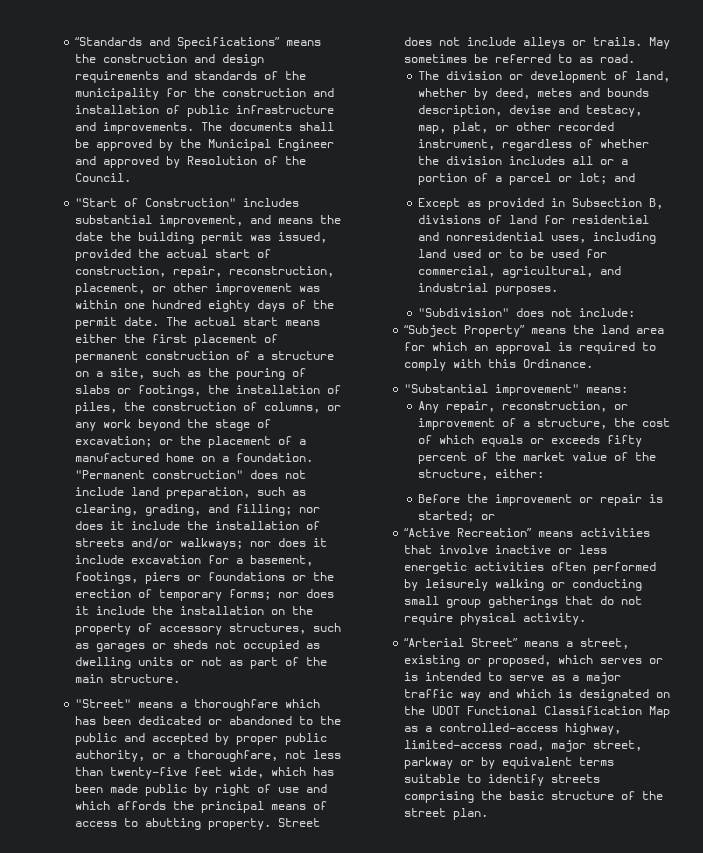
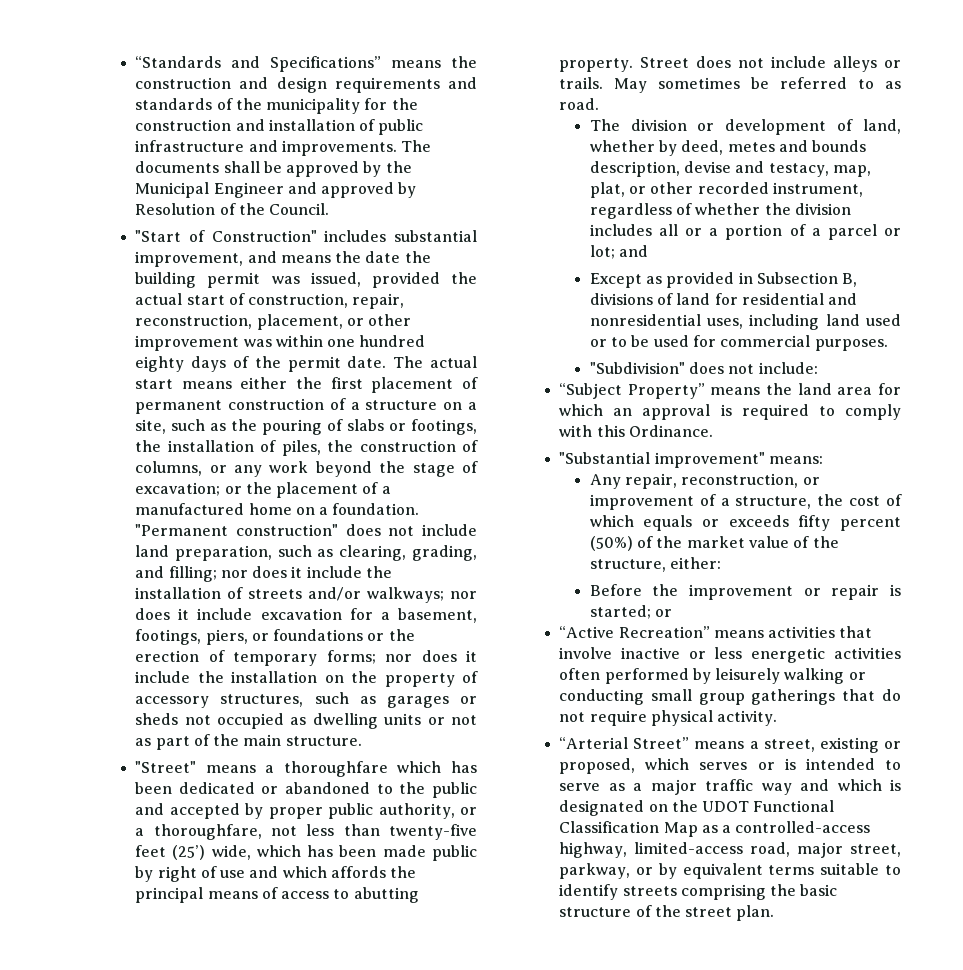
[144,572,180,584] piers -> [205,629,248,645] piers,
(222, 771) none -> [172,845,206,860] (25’)
[417,266,621,278] [417,283,488,292] commercial, agricultural, and industrial -> [720,335,811,347] commercial
(467, 458) none -> [589,536,633,551] (50%)
[403,757,453,769] parkway -> [559,863,631,879] parkway,

